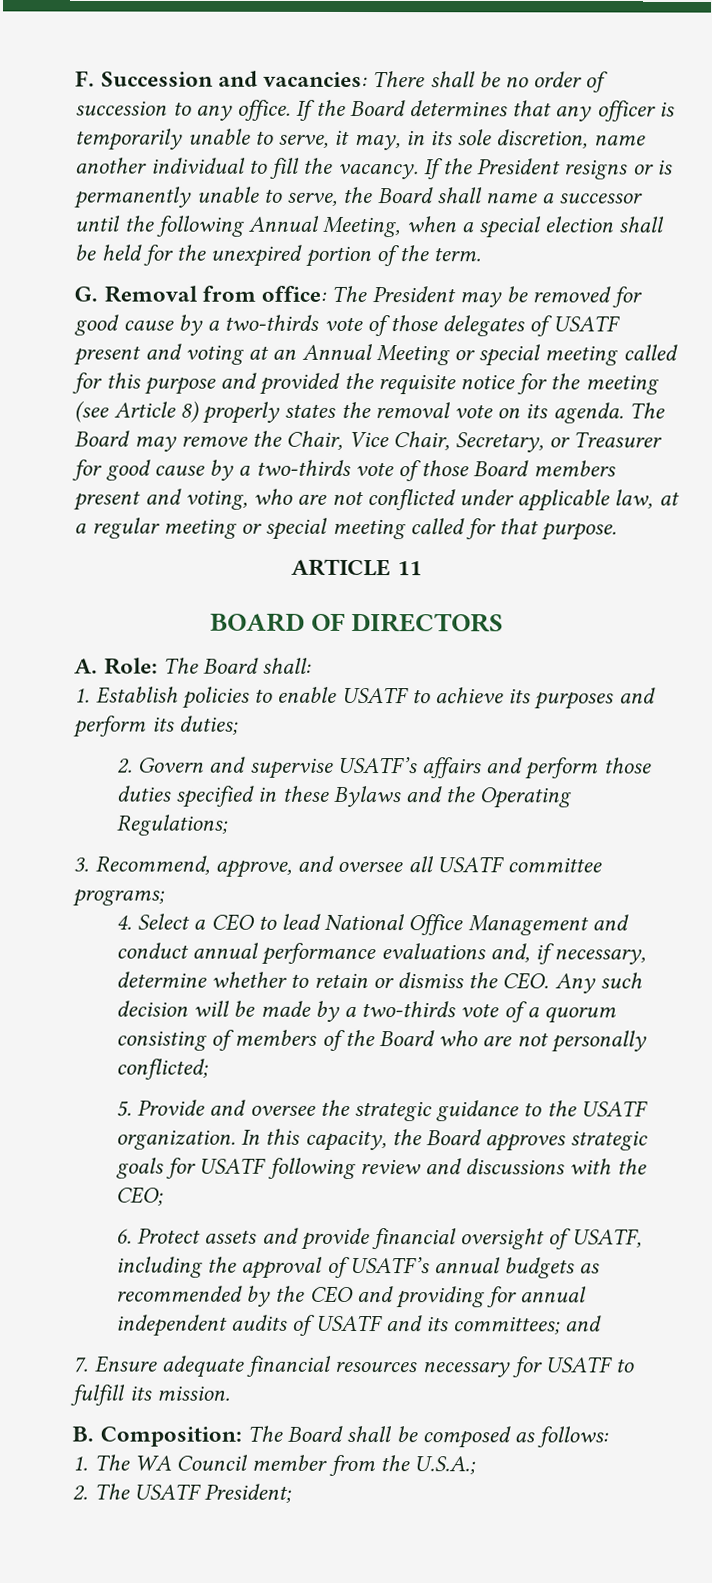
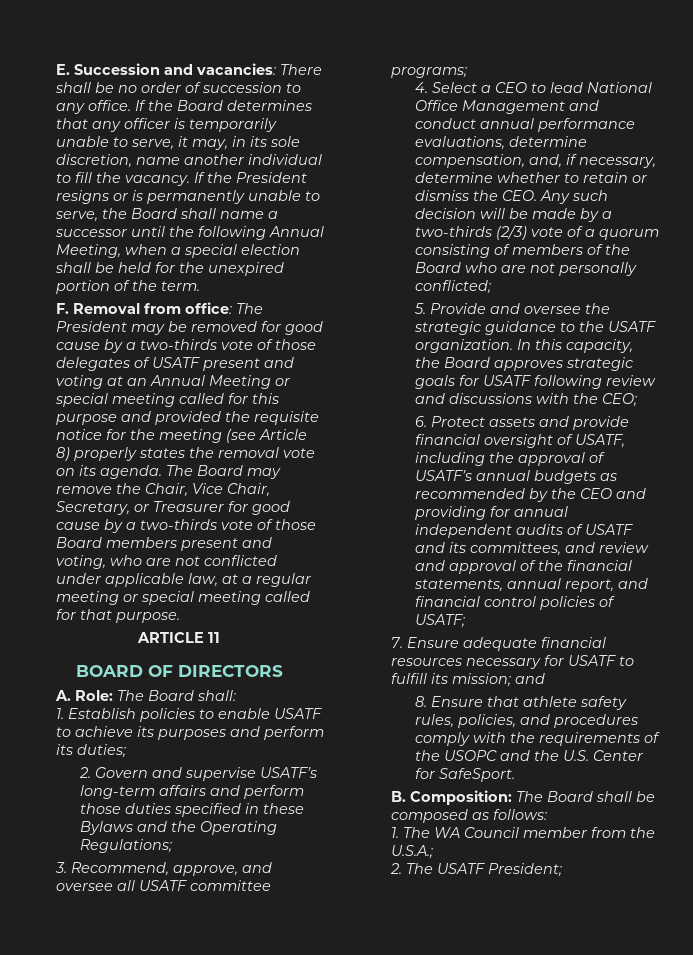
[75,70,96,87] F. -> [56,64,71,75] E.
[74,286,99,302] G. -> [56,303,70,314] F.
(418, 765) none -> [79,785,155,799] long-term
[380,943,486,960] evaluations -> [414,136,587,150] [414,154,525,168] evaluations, determine compensation,
(457, 1009) none -> [495,225,527,240] (2/3)
[453,1315,603,1335] committees; and -> [469,542,649,556] [414,560,632,574] [413,578,648,592] [414,596,615,610] [414,614,465,628] committees, and review and approval of the financial statements, annual report, and financial control policies of USATF;
[155,1385,230,1401] mission. -> [452,673,546,687] [414,696,627,710] [414,714,638,728] [414,732,660,746] [414,750,644,761] [414,768,515,782] mission; and // 8. Ensure that athlete safety rules, policies, and procedures comply with the requirements of the USOPC and the U.S. Center for SafeSport.

